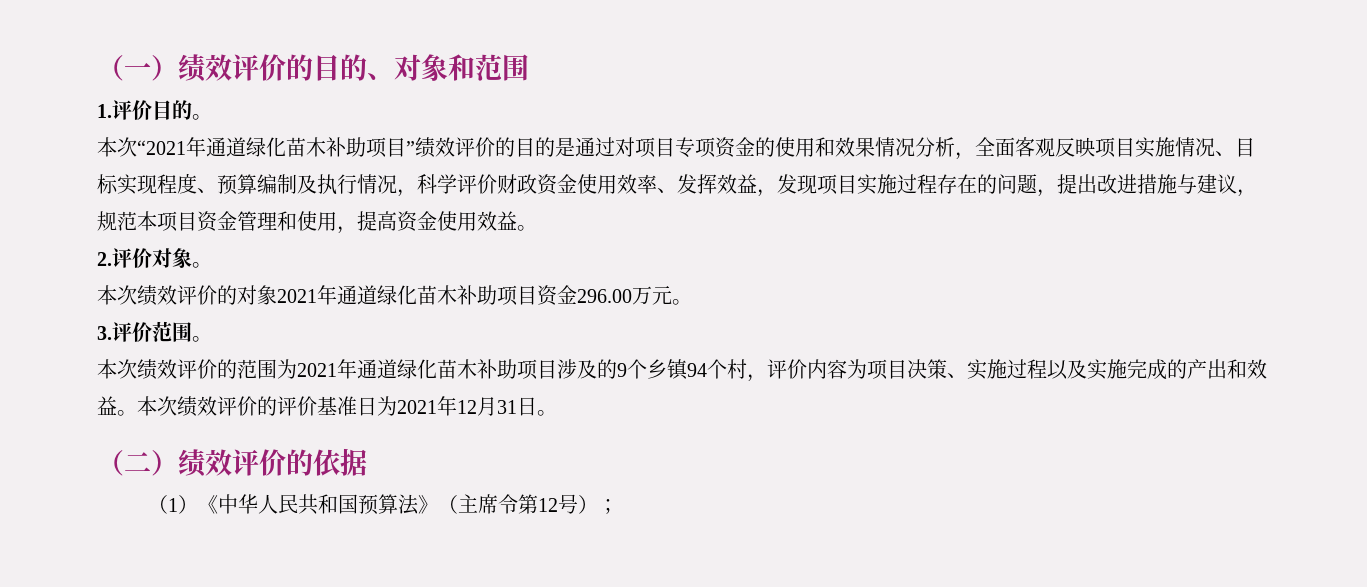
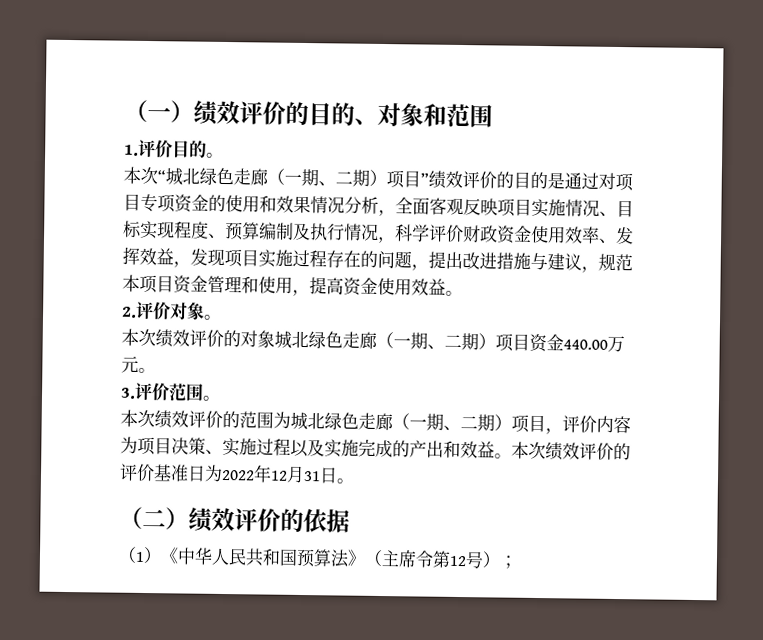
[137,137,366,157] “2021年通道绿化苗木补助 -> [157,167,387,187] “城北绿色走廊（一期、二期）
[277,285,632,306] 2021年通道绿化苗木补助项目资金296.00 -> [274,330,608,353] 城北绿色走廊（一期、二期）项目资金440.00
[297,359,747,380] 2021年通道绿化苗木补助项目涉及的9个乡镇94个村 -> [290,411,546,433] 城北绿色走廊（一期、二期）项目
[397,400,437,414] 2021 -> [221,469,255,481] 2022

